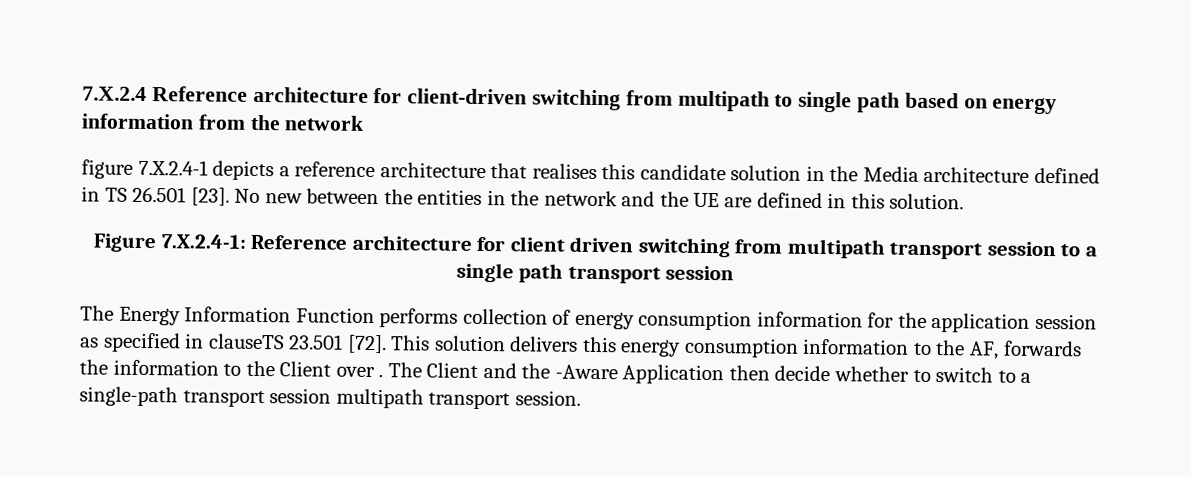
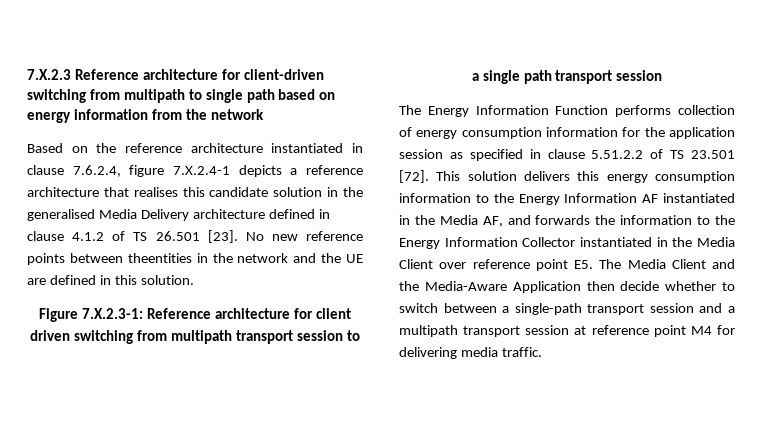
[82,86,147,101] 7.X.2.4 -> [27,69,71,80] 7.X.2.3
(365, 123) none -> [27,143,363,153] [27,165,121,177] Based on the reference architecture instantiated in clause 7.6.2.4,
[862,166,1101,184] [81,186,100,202] Media architecture defined in -> [27,209,330,221] [27,231,126,241] generalised Media Delivery architecture defined in clause 4.1.2 of
[306,188,483,205] between the entities -> [306,231,363,241] [27,253,192,265] reference points between theentities
[160,234,247,249] 7.X.2.4-1: -> [82,308,144,319] 7.X.2.3-1:
[208,333,285,350] clauseTS -> [547,149,685,159] clause 5.51.2.2 of TS
[969,341,1000,360] AF, -> [518,193,735,205] [399,215,531,227] Energy Information AF instantiated in the Media AF, and
[279,361,422,378] Client over . The -> [399,237,735,249] [399,259,666,271] Energy Information Collector instantiated in the Media Client over reference point E5. The Media
[554,364,618,380] -Aware -> [424,281,507,291] Media-Aware
[997,370,1016,383] to -> [443,303,497,313] between
[335,388,581,410] multipath transport session. -> [699,303,735,313] [399,325,735,337] [399,347,542,359] and a multipath transport session at reference point M4 for delivering media traffic.

